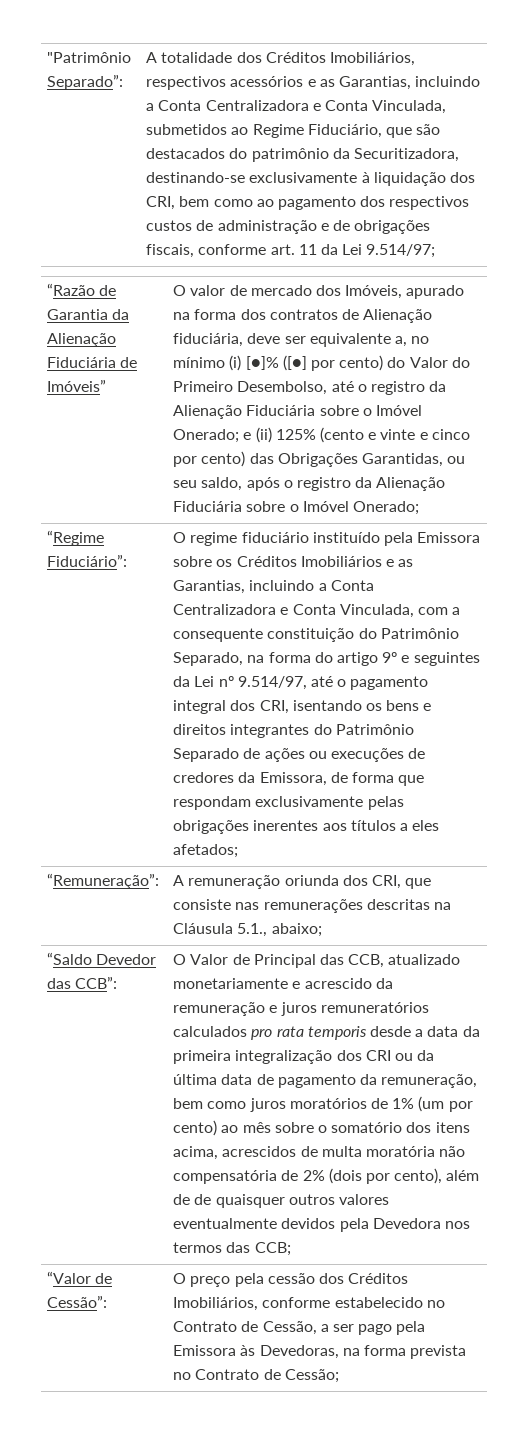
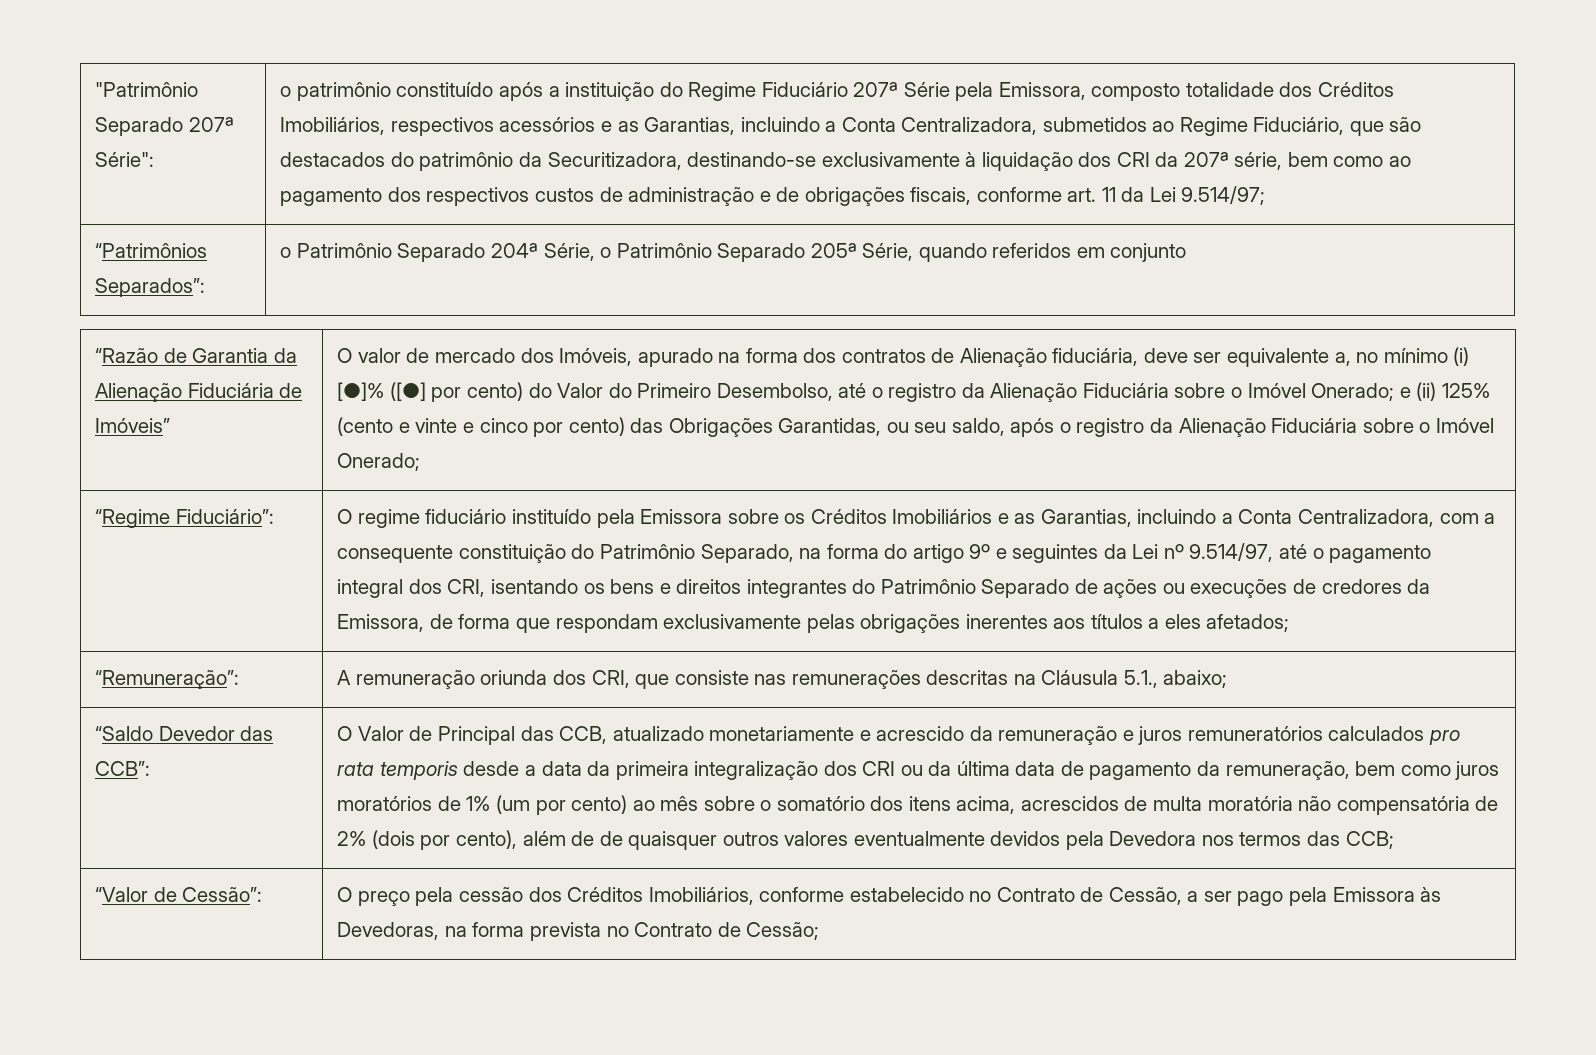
[47,74,124,90] [146,52,158,63] Separado”: | A -> [95,117,234,136] [95,152,155,167] [280,82,1181,101] Separado 207ª Série": | o patrimônio constituído após a instituição do Regime Fiduciário 207ª Série pela Emissora, composto
[205,100,447,114] Centralizadora e Conta Vinculada, -> [901,117,1038,135] Centralizadora,
[146,196,176,210] CRI, -> [1116,152,1283,170] CRI da 207ª série,
(436, 251) none -> [95,243,208,258] [95,278,206,297] [280,243,1187,262] // “Patrimônios Separados”: | o Patrimônio Separado 204ª Série, o Patrimônio Separado 205ª Série, quando referidos em conjunto
[173,604,414,618] Centralizadora e Conta Vinculada, -> [1297,509,1434,527] Centralizadora,

